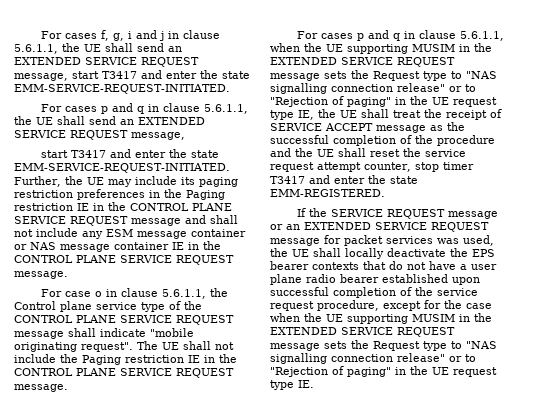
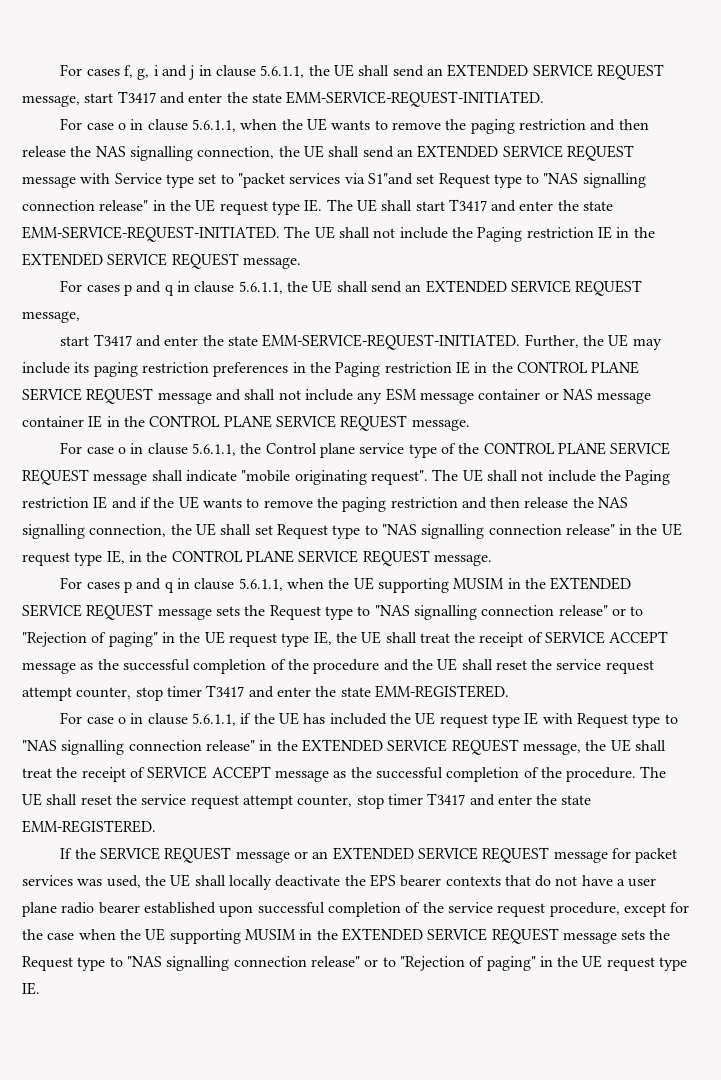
(230, 89) none -> [60,118,649,134] [22,145,634,161] [22,173,646,188] [22,199,614,215] [22,226,655,242] [22,253,301,269] // For case o in clause 5.6.1.1, when the UE wants to remove the paging restriction and then release the NAS signalling connection, the UE shall send an EXTENDED SERVICE REQUEST message with Service type set to "packet services via S1"and set Request type to "NAS signalling connection release" in the UE request type IE. The UE shall start T3417 and enter the state EMM-SERVICE-REQUEST-INITIATED. The UE shall not include the Paging restriction IE in the EXTENDED SERVICE REQUEST message.
(200, 359) none -> [111,496,629,512] [22,523,682,539] [22,550,125,566] and if the UE wants to remove the paging restriction and then release the NAS signalling connection, the UE shall set Request type to "NAS signalling connection release" in the UE request type IE,
(385, 193) none -> [60,712,678,728] [22,739,666,755] [22,766,667,782] [22,793,592,809] [22,820,156,833] // For case o in clause 5.6.1.1, if the UE has included the UE request type IE with Request type to "NAS signalling connection release" in the EXTENDED SERVICE REQUEST message, the UE shall treat the receipt of SERVICE ACCEPT message as the successful completion of the procedure. The UE shall reset the service request attempt counter, stop timer T3417 and enter the state EMM-REGISTERED.

